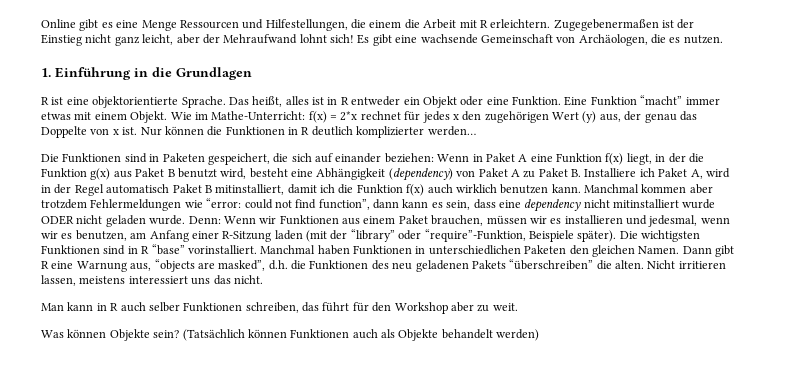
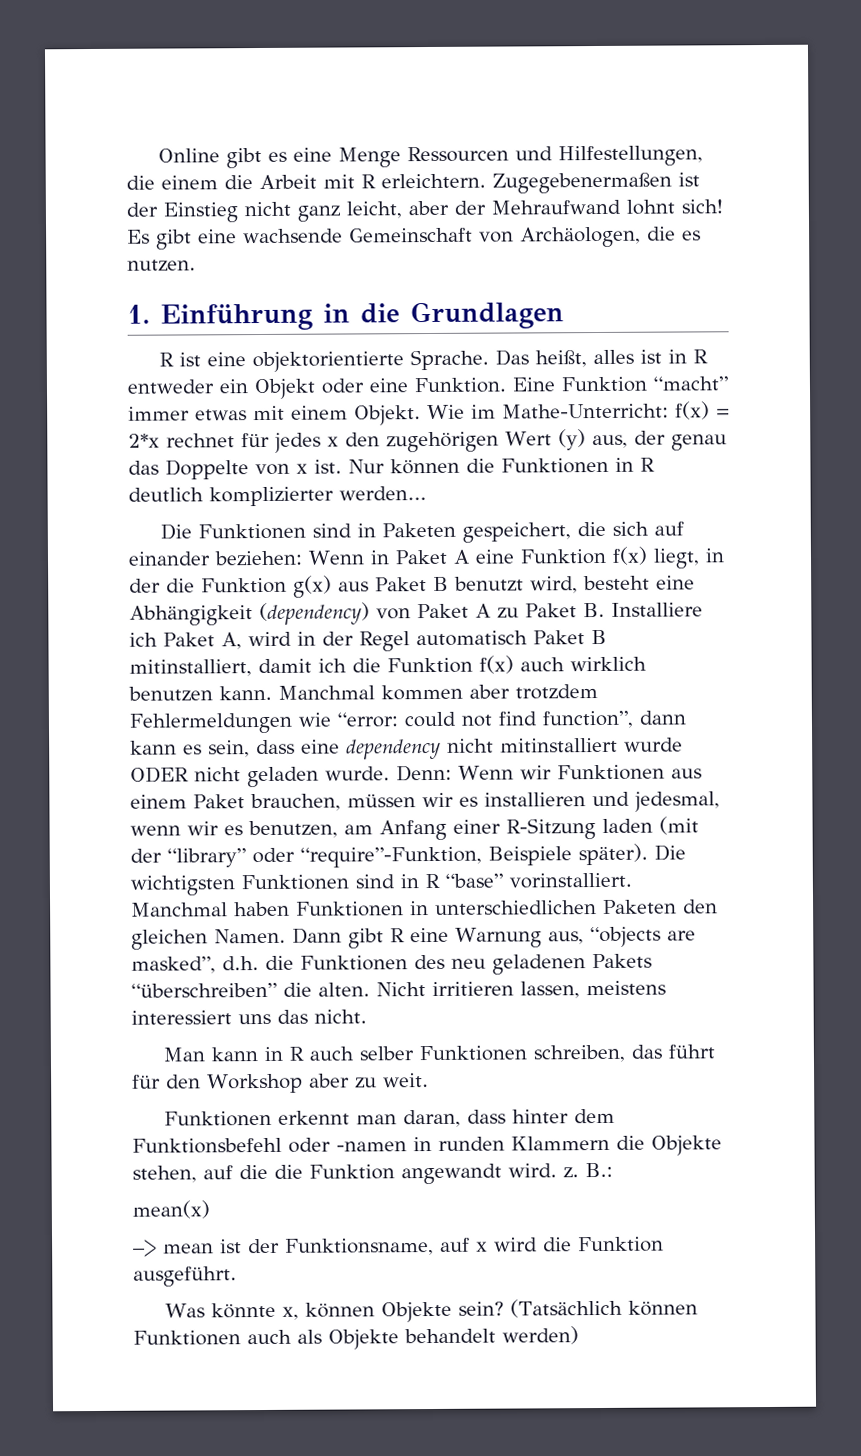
(518, 307) none -> [163,1108,615,1128] [132,1135,722,1156] [132,1162,613,1185] [132,1200,210,1219] [133,1236,664,1257] [133,1266,237,1287] // Funktionen erkennt man daran, dass hinter dem Funktionsbefehl oder -namen in runden Klammern die Objekte stehen, auf die die Funktion angewandt wird. z. B.: // mean(x) // –> mean ist der Funktionsname, auf x wird die Funktion ausgeführt.
(64, 334) none -> [210,1302,299,1320] könnte x,

